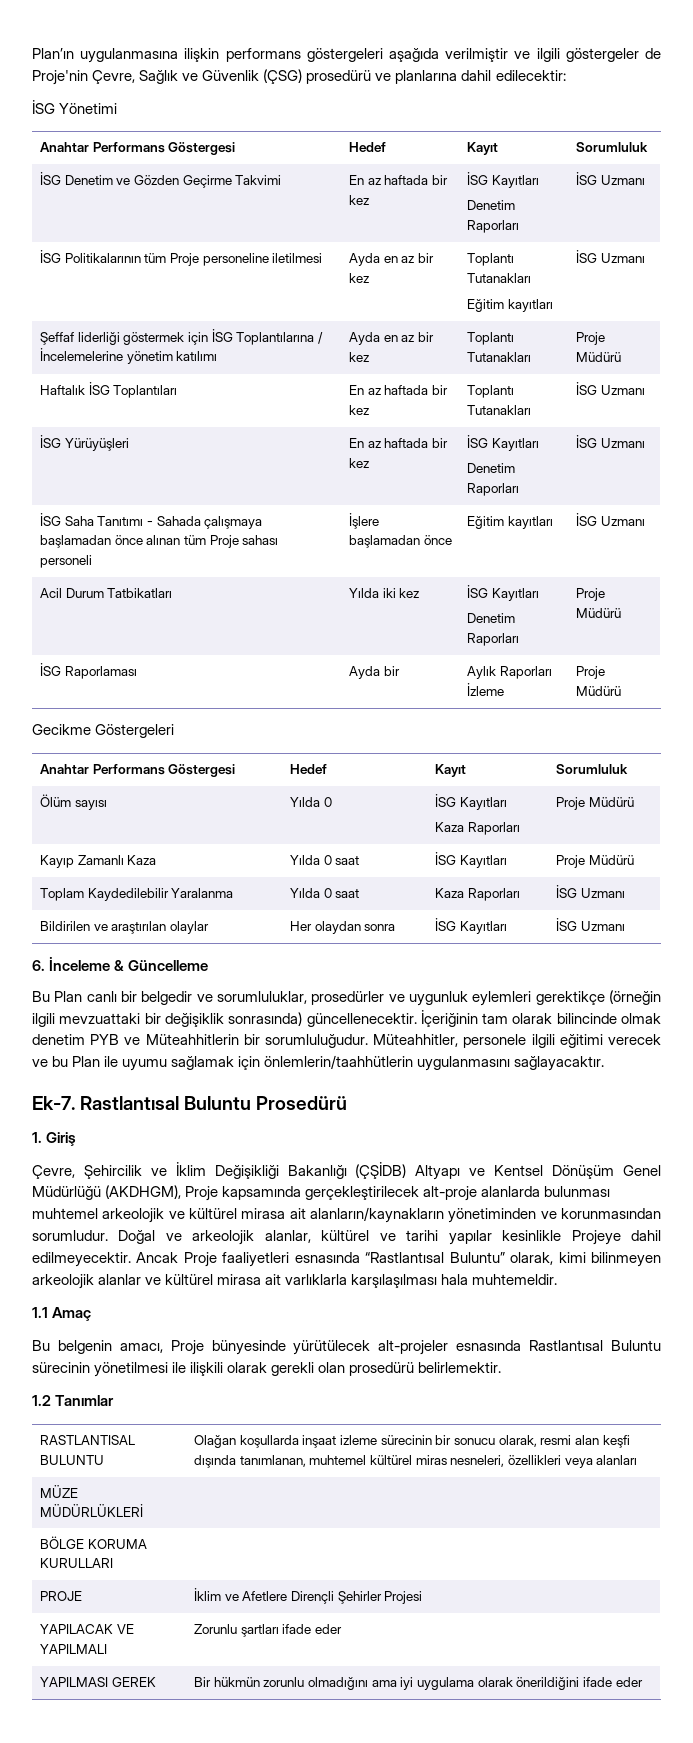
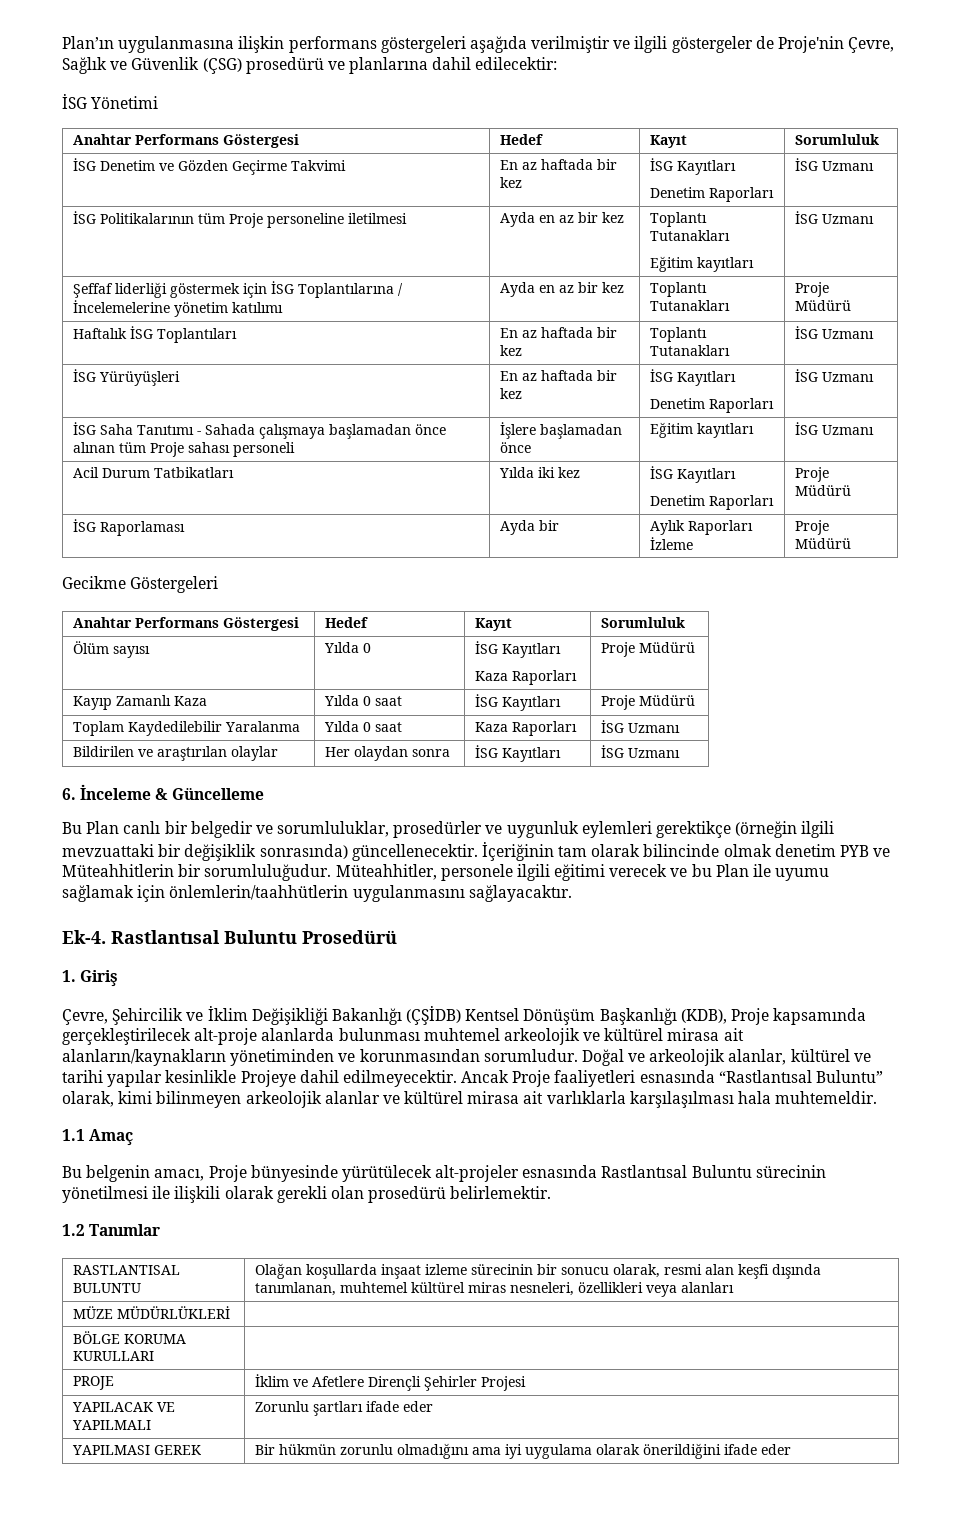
[32,1096,75,1110] Ek-7. -> [62,930,106,944] Ek-4.
[415,1165,661,1180] [32,1185,182,1200] Altyapı ve Kentsel Dönüşüm Genel Müdürlüğü (AKDHGM), -> [465,1008,727,1025] Kentsel Dönüşüm Başkanlığı (KDB),

